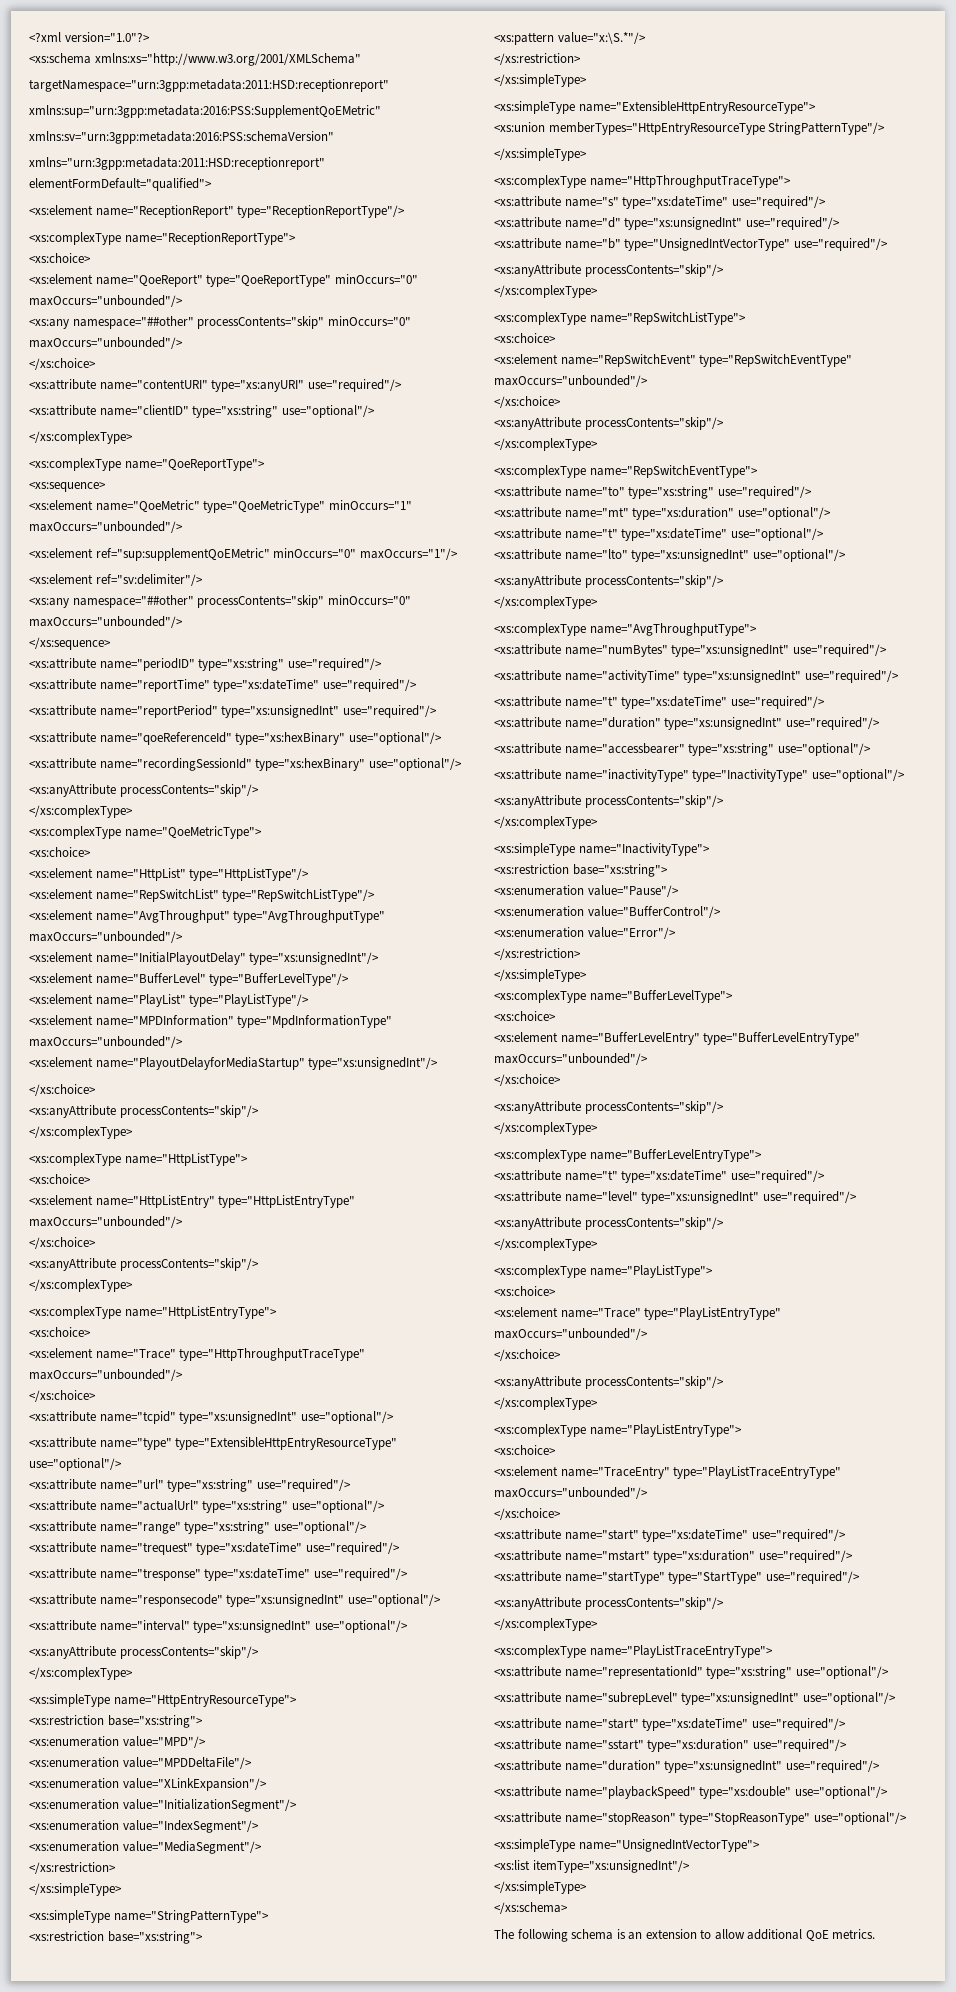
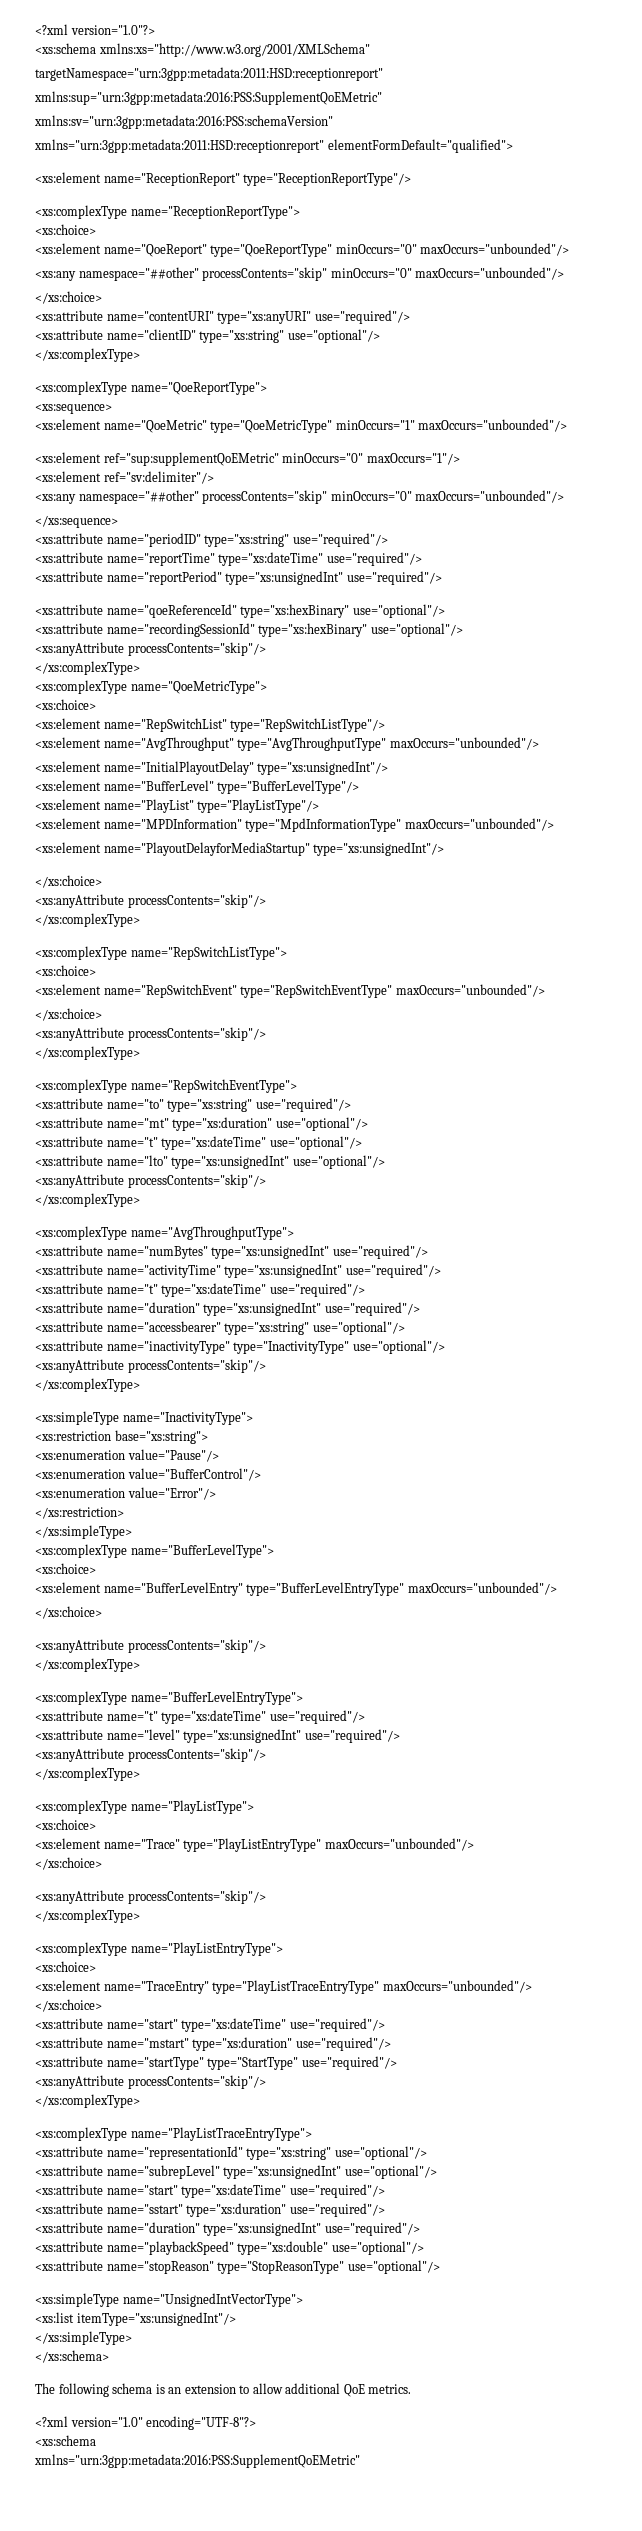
[29,868,310,881] // <xs:element name="HttpList" type="HttpListType"/> -> (96, 704) none
[29,1153,248,1166] [29,1174,91,1184] [29,1195,356,1208] [29,1216,183,1228] [29,1237,96,1249] [29,1258,259,1271] [29,1279,133,1292] [29,1306,277,1319] [29,1327,91,1337] [29,1348,366,1361] [29,1369,183,1381] [29,1390,96,1402] [29,1411,394,1424] [29,1437,398,1450] [29,1458,122,1471] [29,1479,351,1492] [29,1500,385,1513] [29,1521,367,1534] [29,1542,400,1555] [29,1568,408,1581] [29,1594,441,1607] [29,1620,408,1633] [29,1646,259,1659] [29,1667,133,1680] [29,1694,297,1707] [29,1715,203,1728] [29,1736,206,1748] [29,1757,252,1769] [29,1778,267,1791] [29,1799,297,1812] [29,1820,259,1833] [29,1841,262,1854] [29,1862,116,1874] [29,1883,122,1896] [29,1910,269,1923] [29,1931,203,1944] [494,32,646,45] [494,53,581,65] [494,74,587,87] [494,101,816,114] [494,122,886,135] [494,148,587,161] [494,175,791,188] [494,196,826,209] [494,217,840,230] [494,238,888,251] [494,264,724,277] [494,285,598,298] // <xs:complexType name="HttpListType"> // <xs:choice> // <xs:element name="HttpListEntry" type="HttpListEntryType" maxOccurs="unbounded"/> // </xs:choice> // <xs:anyAttribute processContents="skip"/> // </xs:complexType> // <xs:complexType name="HttpListEntryType"> // <xs:choice> // <xs:element name="Trace" type="HttpThroughputTraceType" maxOccurs="unbounded"/> // </xs:choice> // <xs:attribute name="tcpid" type="xs:unsignedInt" use="optional"/> // <xs:attribute name="type" type="ExtensibleHttpEntryResourceType" use="optional"/> // <xs:attribute name="url" type="xs:string" use="required"/> // <xs:attribute name="actualUrl" type="xs:string" use="optional"/> // <xs:attribute name="range" type="xs:string" use="optional"/> // <xs:attribute name="trequest" type="xs:dateTime" use="required"/> // <xs:attribute name="tresponse" type="xs:dateTime" use="required"/> // <xs:attribute name="responsecode" type="xs:unsignedInt" use="optional"/> // <xs:attribute name="interval" type="xs:unsignedInt" use="optional"/> // <xs:anyAttribute processContents="skip"/> // </xs:complexType> // <xs:simpleType name="HttpEntryResourceType"> // <xs:restriction base="xs:string"> // <xs:enumeration value="MPD"/> // <xs:enumeration value="MPDDeltaFile"/> // <xs:enumeration value="XLinkExpansion"/> // <xs:enumeration value="InitializationSegment"/> // <xs:enumeration value="IndexSegment"/> // <xs:enumeration value="MediaSegment"/> // </xs:restriction> // </xs:simpleType> // <xs:simpleType name="StringPatternType"> // <xs:restriction base="xs:string"> // <xs:pattern value="x:\S.*"/> // </xs:restriction> // </xs:simpleType> // <xs:simpleType name="ExtensibleHttpEntryResourceType"> // <xs:union memberTypes="HttpEntryResourceType StringPatternType"/> // </xs:simpleType> // <xs:complexType name="HttpThroughputTraceType"> // <xs:attribute name="s" type="xs:dateTime" use="required"/> // <xs:attribute name="d" type="xs:unsignedInt" use="required"/> // <xs:attribute name="b" type="UnsignedIntVectorType" use="required"/> // <xs:anyAttribute processContents="skip"/> // </xs:complexType> -> (140, 920) none
(876, 1934) none -> [35,2416,257,2430] [35,2435,96,2446] [34,2454,360,2468] // <?xml version="1.0" encoding="UTF-8"?> // <xs:schema // xmlns="urn:3gpp:metadata:2016:PSS:SupplementQoEMetric"

